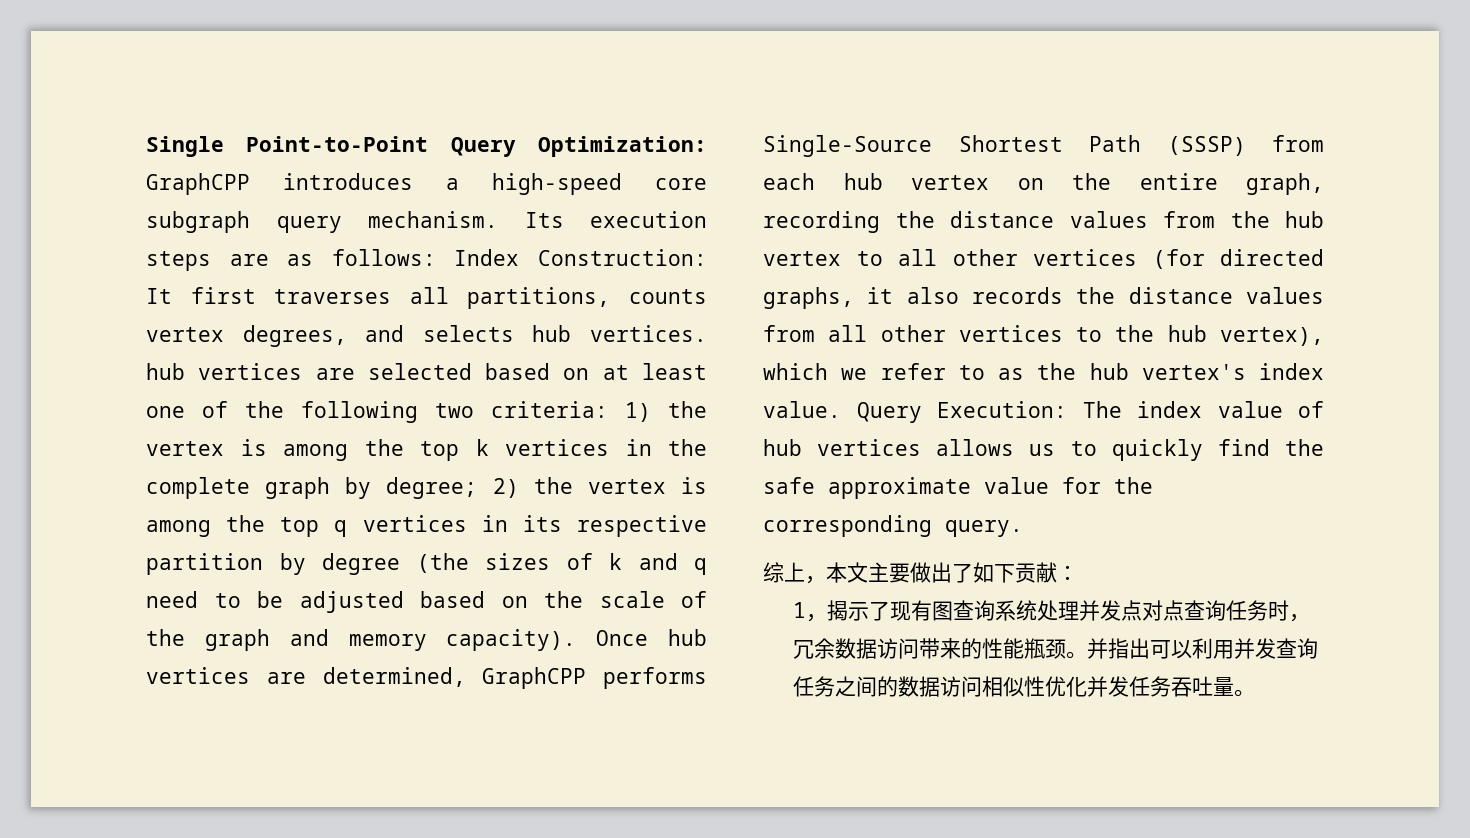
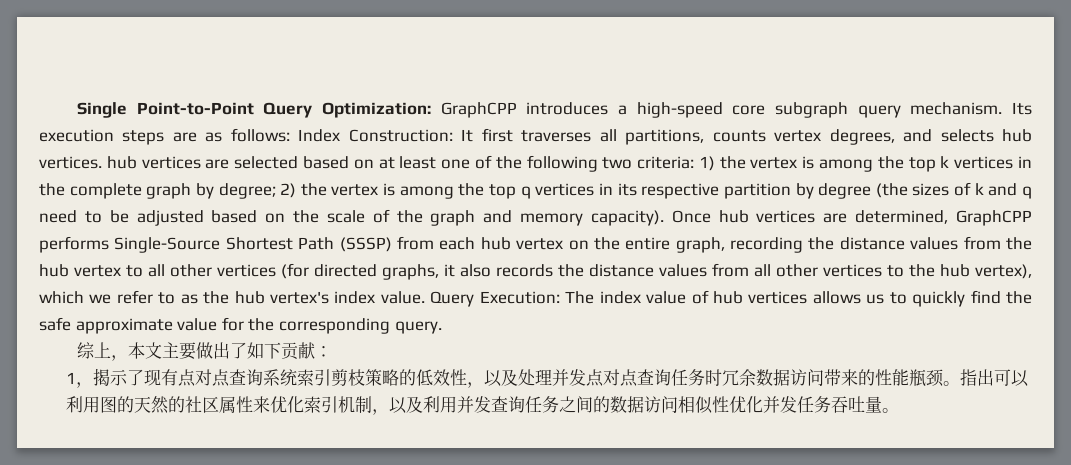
[932,601,954,621] 图 -> [177,369,230,387] 点对点
(1038, 610) none -> [296,369,518,388] 索引剪枝策略的低效性，以及
[1289,614,1311,622] ， -> (722, 377) none
[1087,638,1109,659] 并 -> (960, 383) none
(1235, 649) none -> [99,396,457,415] 图的天然的社区属性来优化索引机制，以及利用

